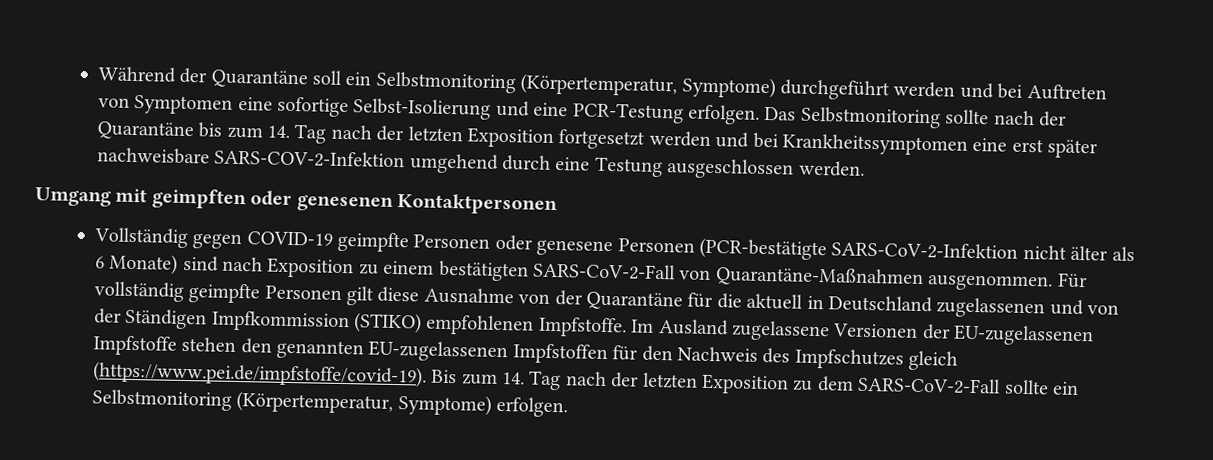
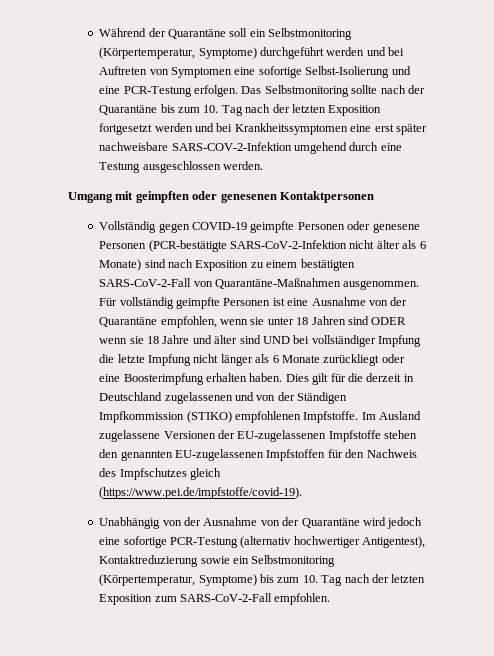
[267,125,291,138] 14. -> [203,105,219,113] 10.
[346,286,684,311] gilt diese Ausnahme von der Quarantäne -> [272,297,408,306] [99,316,407,328] [99,335,421,347] [99,354,405,366] [99,373,329,385] ist eine Ausnahme von der Quarantäne empfohlen, wenn sie unter 18 Jahren sind ODER wenn sie 18 Jahre und älter sind UND bei vollständiger Impfung die letzte Impfung nicht länger als 6 Monate zurückliegt oder eine Boosterimpfung erhalten haben. Dies gilt
[746,293,804,310] aktuell -> [366,373,402,382] derzeit
[431,369,1080,396] [91,389,569,418] Bis zum 14. Tag nach der letzten Exposition zu dem SARS-CoV-2-Fall sollte ein Selbstmonitoring (Körpertemperatur, Symptome) erfolgen. -> [99,517,423,529] [99,536,426,548] [99,555,336,567] [99,574,426,586] [99,593,331,605] // Unabhängig von der Ausnahme von der Quarantäne wird jedoch eine sofortige PCR-Testung (alternativ hochwertiger Antigentest), Kontaktreduzierung sowie ein Selbstmonitoring (Körpertemperatur, Symptome) bis zum 10. Tag nach der letzten Exposition zum SARS-CoV-2-Fall empfohlen.

